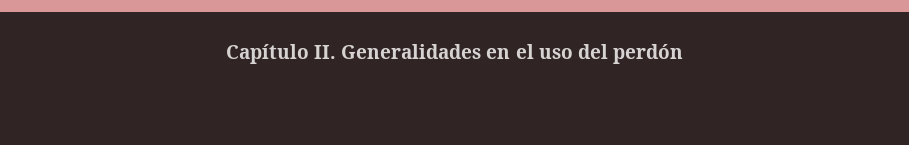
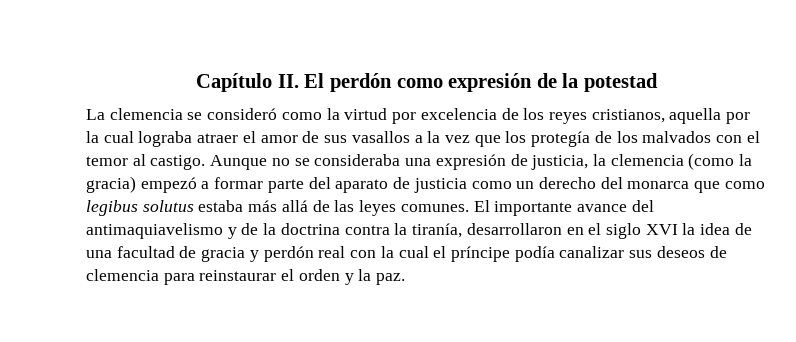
[341,44,683,64] Generalidades en el uso del perdón -> [304,73,658,92] [86,108,751,124] [86,131,760,147] [86,153,753,170] [86,176,765,193] [86,200,654,216] [86,223,752,239] [86,246,727,262] [86,269,406,285] El perdón como expresión de la potestad // La clemencia se consideró como la virtud por excelencia de los reyes cristianos, aquella por la cual lograba atraer el amor de sus vasallos a la vez que los protegía de los malvados con el temor al castigo. Aunque no se consideraba una expresión de justicia, la clemencia (como la gracia) empezó a formar parte del aparato de justicia como un derecho del monarca que como legibus solutus estaba más allá de las leyes comunes. El importante avance del antimaquiavelismo y de la doctrina contra la tiranía, desarrollaron en el siglo XVI la idea de una facultad de gracia y perdón real con la cual el príncipe podía canalizar sus deseos de clemencia para reinstaurar el orden y la paz.

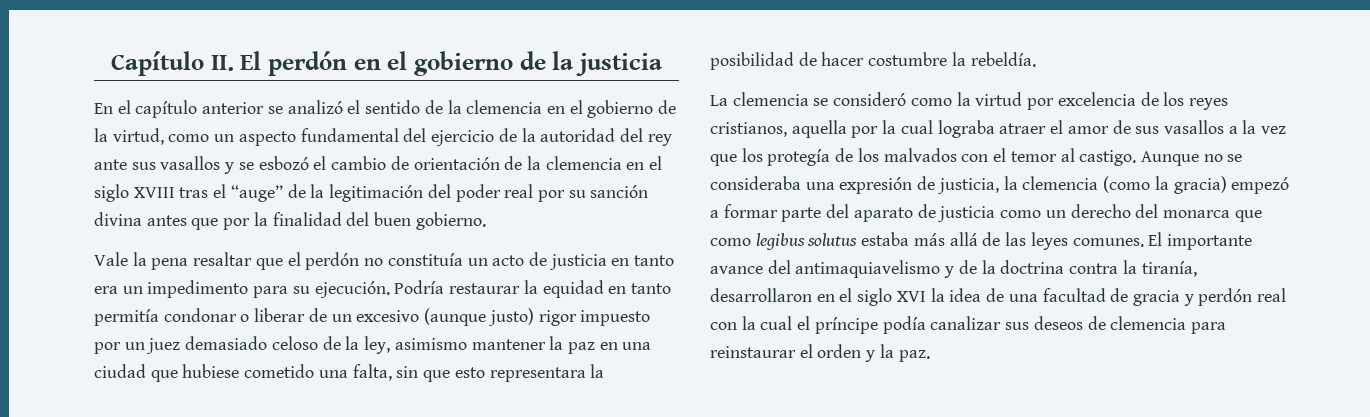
[396,73,658,92] como expresión de la potestad -> [353,51,662,76] [94,100,677,118] [94,128,672,146] [94,156,663,174] [94,184,649,202] [94,212,486,230] [94,252,675,270] [94,280,671,298] [94,308,651,326] [94,336,652,354] [94,364,605,382] [710,52,1036,70] en el gobierno de la justicia // En el capítulo anterior se analizó el sentido de la clemencia en el gobierno de la virtud, como un aspecto fundamental del ejercicio de la autoridad del rey ante sus vasallos y se esbozó el cambio de orientación de la clemencia en el siglo XVIII tras el “auge” de la legitimación del poder real por su sanción divina antes que por la finalidad del buen gobierno. // Vale la pena resaltar que el perdón no constituía un acto de justicia en tanto era un impedimento para su ejecución. Podría restaurar la equidad en tanto permitía condonar o liberar de un excesivo (aunque justo) rigor impuesto por un juez demasiado celoso de la ley, asimismo mantener la paz en una ciudad que hubiese cometido una falta, sin que esto representara la posibilidad de hacer costumbre la rebeldía.

